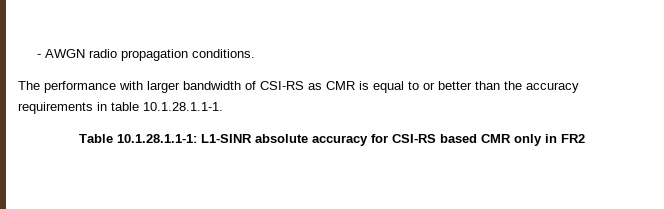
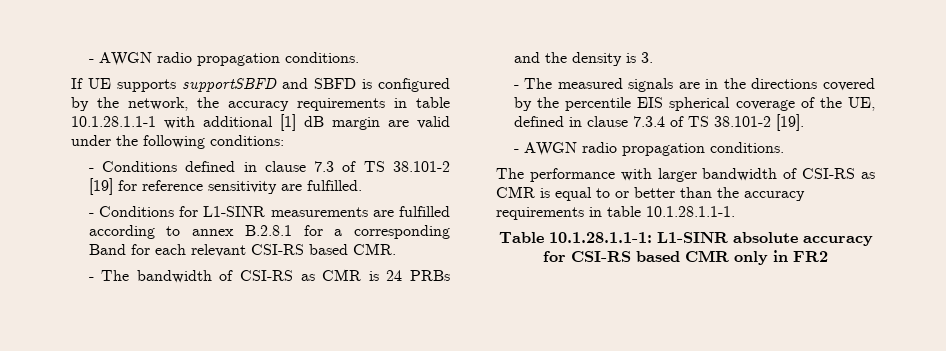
[37,49,256,61] - AWGN radio propagation conditions. -> [88,52,359,66] [71,78,450,92] [71,97,450,111] [71,114,450,131] [71,135,284,149] [88,161,450,172] [88,178,362,195] [88,206,450,217] [88,225,450,239] [88,243,396,257] [88,269,450,283] [513,52,653,66] [513,78,875,92] [513,97,875,111] [513,114,804,131] [513,142,784,156] - AWGN radio propagation conditions. // If UE supports supportSBFD and SBFD is configured by the network, the accuracy requirements in table 10.1.28.1.1-1 with additional [1] dB margin are valid under the following conditions: // - Conditions defined in clause 7.3 of TS 38.101-2 [19] for reference sensitivity are fulfilled. // - Conditions for L1-SINR measurements are fulfilled according to annex B.2.8.1 for a corresponding Band for each relevant CSI-RS based CMR. // - The bandwidth of CSI-RS as CMR is 24 PRBs and the density is 3. // - The measured signals are in the directions covered by the percentile EIS spherical coverage of the UE, defined in clause 7.3.4 of TS 38.101-2 [19]. // - AWGN radio propagation conditions.

